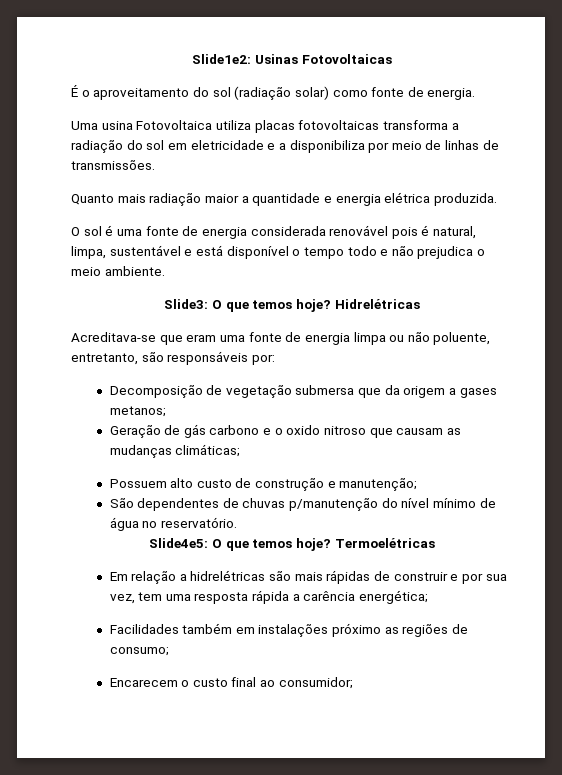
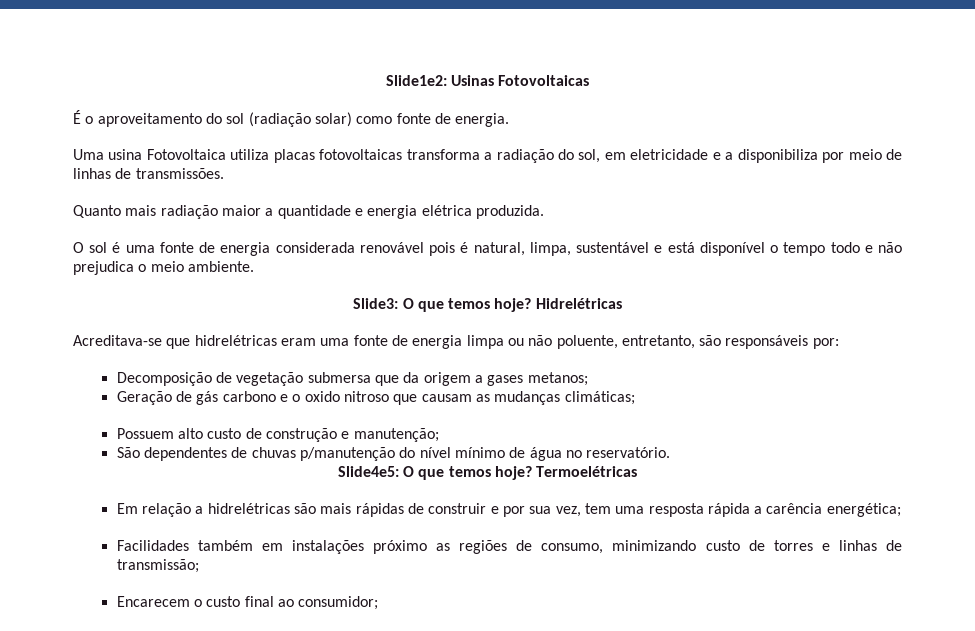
[146,140,165,150] sol -> [578,149,601,163] sol,
(183, 340) none -> [194,335,277,346] hidrelétricas
[109,647,169,656] consumo; -> [541,540,902,554] [116,559,199,573] consumo, minimizando custo de torres e linhas de transmissão;

